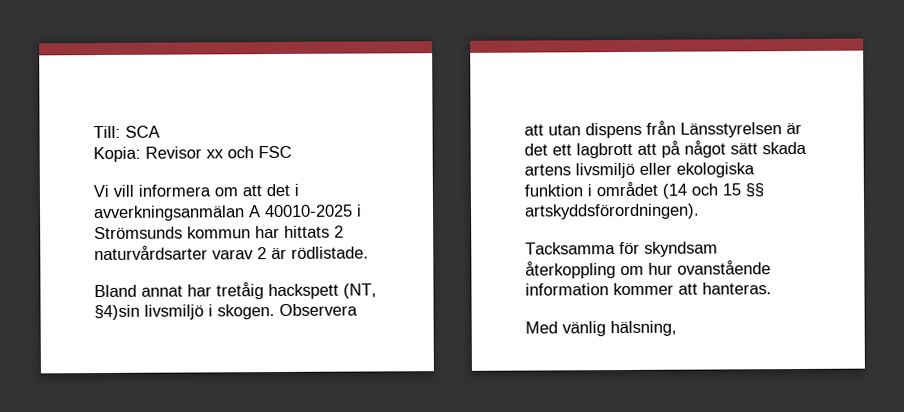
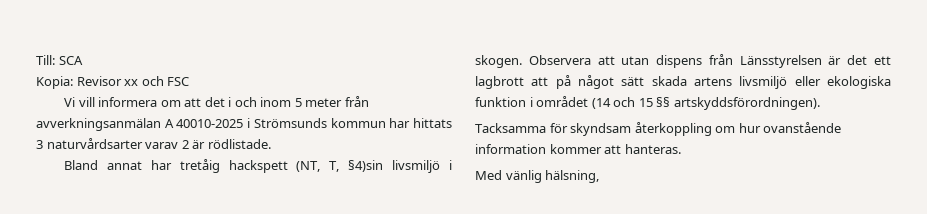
(299, 189) none -> [234,96,369,107] och inom 5 meter från
[334,225,344,238] 2 -> [36,140,43,149] 3
(377, 291) none -> [329,161,340,172] T,

